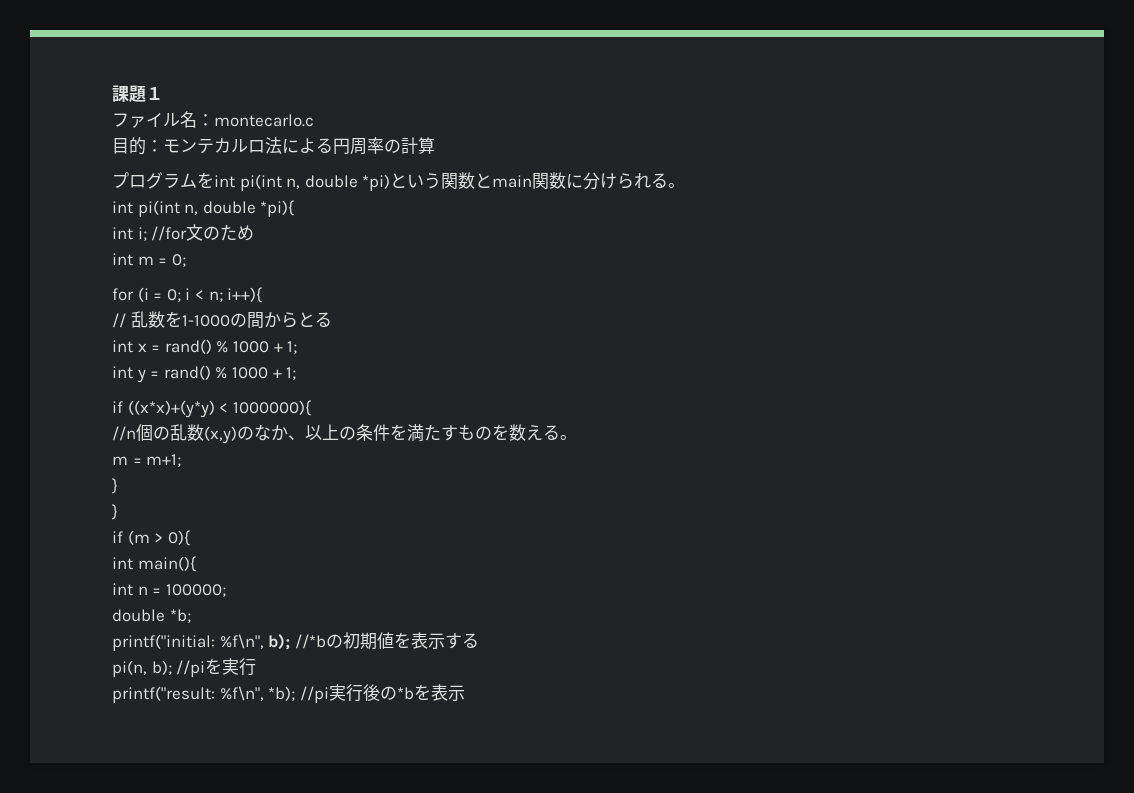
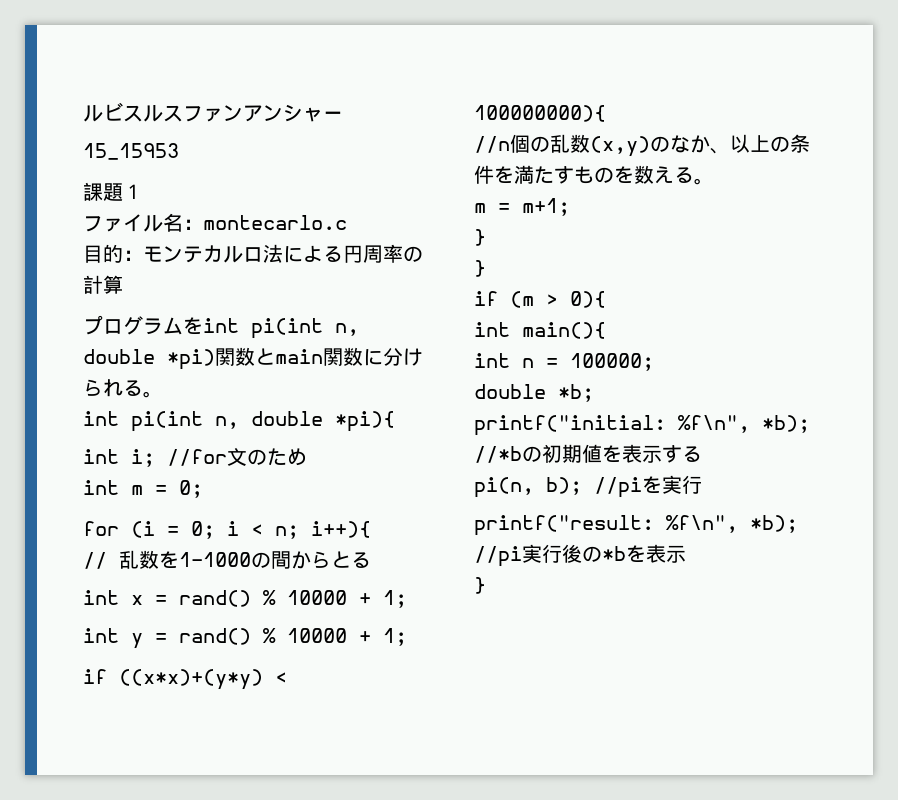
(112, 93) none -> [83,102,343,122] [83,143,179,160] ルビスルスファンアンシャー // 15_15953 //
[390,173,442,189] という -> (215, 359) none
[232,341,269,353] 1000 -> [287,590,347,605] 10000
[231,367,268,379] 1000 -> [287,628,347,643] 10000
[232,400,311,416] 1000000){ -> [474,105,606,122] 100000000){
[268,634,291,650] b); -> [762,415,810,433] *b);
(465, 693) none -> [474,577,486,594] // }

